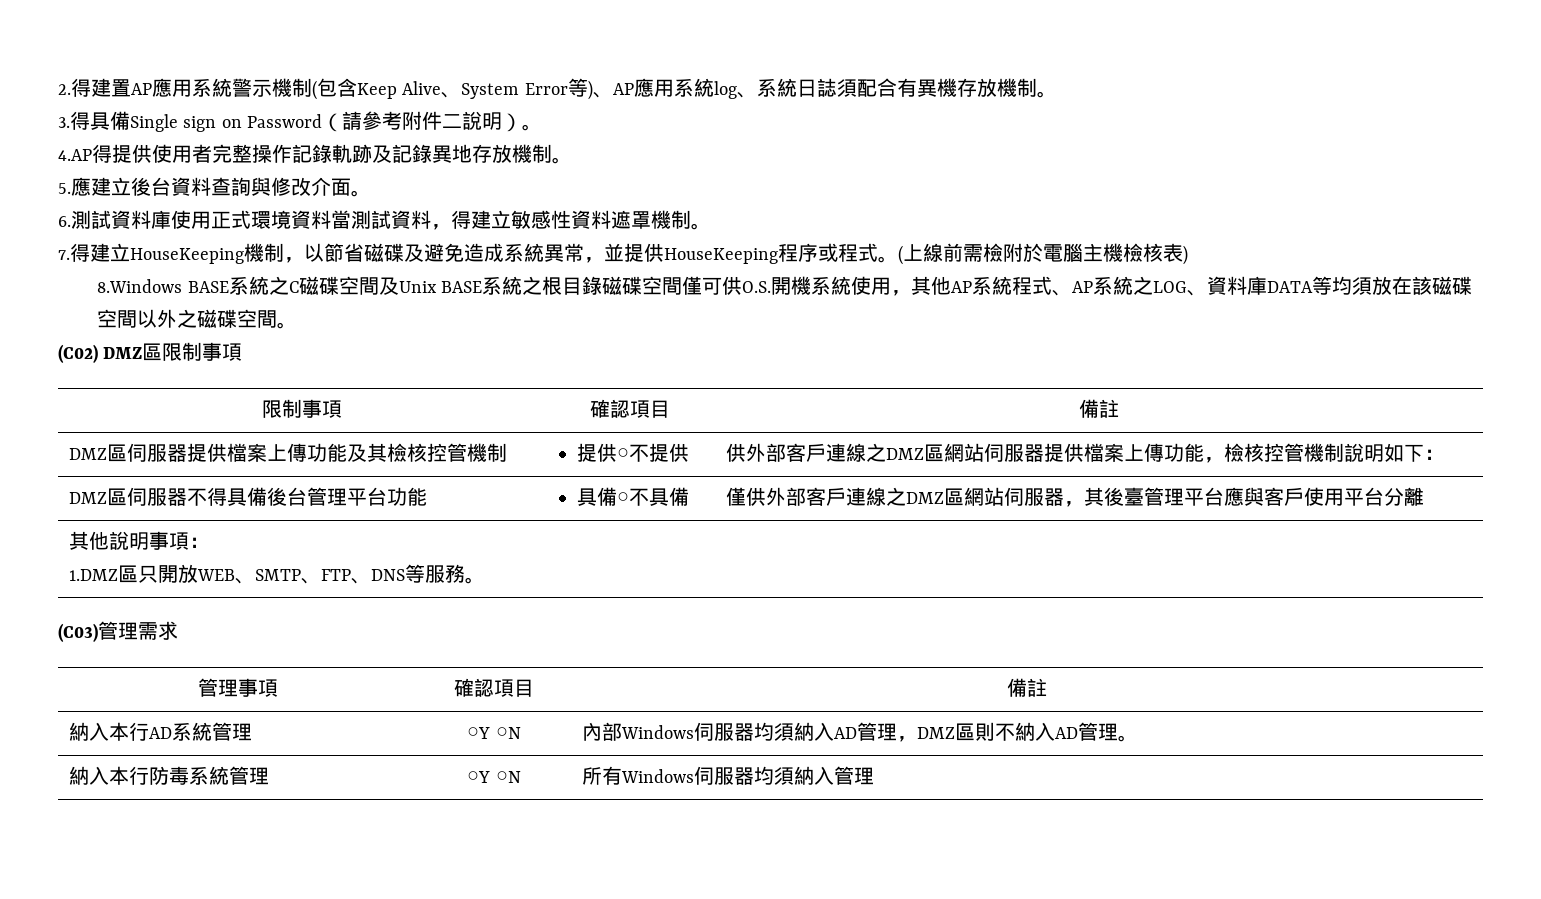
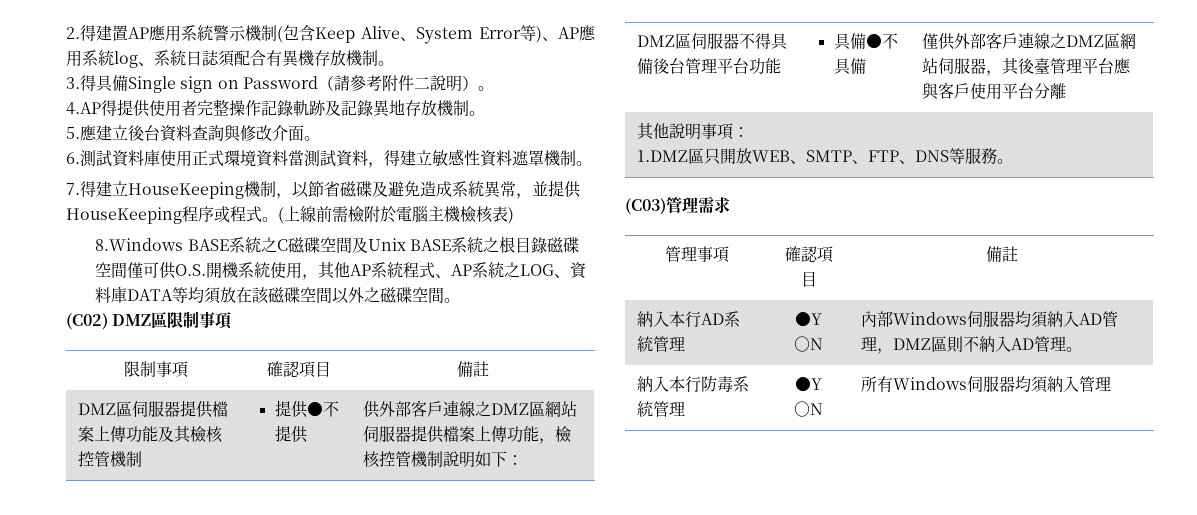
[616,448,629,460] ○ -> [306,402,323,417] ●
[616,492,629,504] ○ -> [865,34,882,49] ●
[467,727,491,739] ○Y -> [795,312,822,327] ●Y
[467,771,491,783] ○Y -> [795,377,822,392] ●Y

